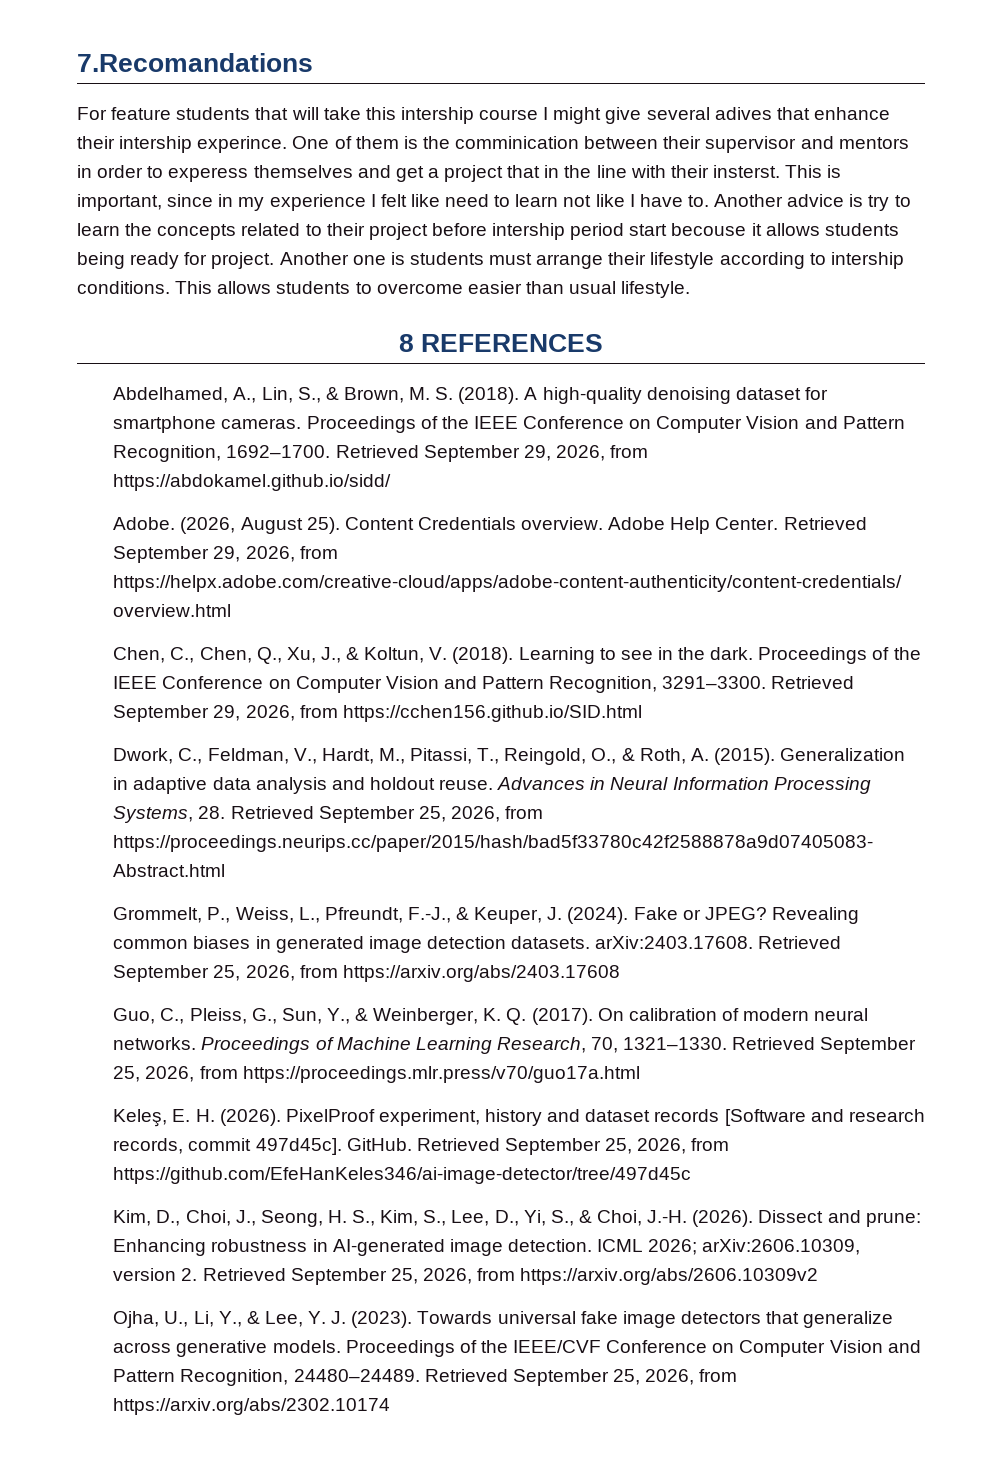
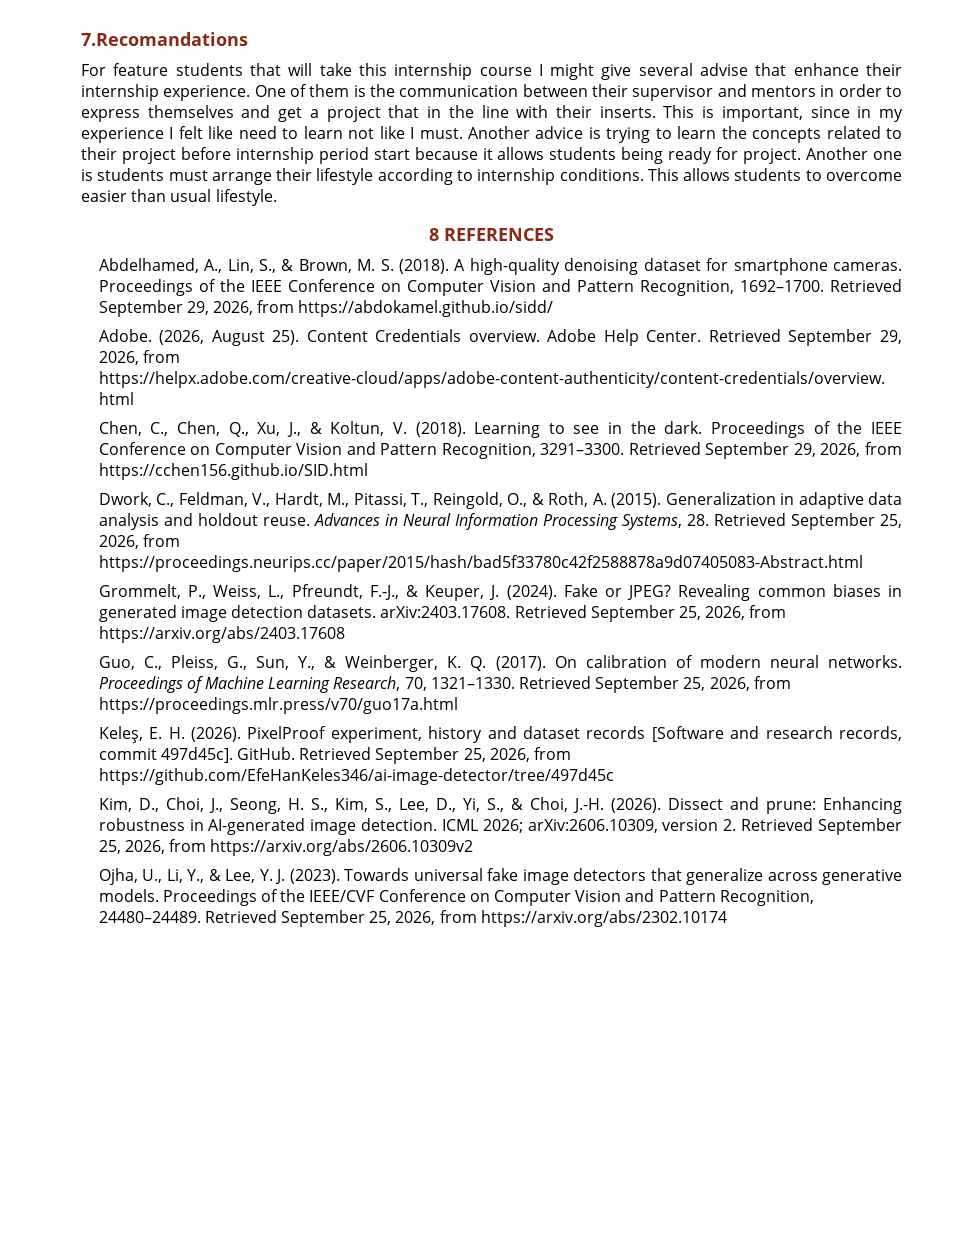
[400,107,474,124] intership -> [394,63,473,80] internship
[714,107,772,120] adives -> [700,63,749,76] advise
[119,136,288,153] intership experince. -> [81,84,251,101] internship experience.
[455,136,580,149] comminication -> [399,85,519,97] communication
[168,167,249,182] experess -> [81,109,140,122] express
[712,165,780,178] insterst. -> [599,106,656,118] inserts.
[639,194,709,207] have to. -> [419,128,463,139] must.
[868,195,890,211] try -> [606,127,651,143] trying
[492,223,566,240] intership -> [235,147,314,164] internship
[671,223,747,236] becouse -> [414,147,478,160] because
[830,252,904,269] intership -> [477,168,556,185] internship

